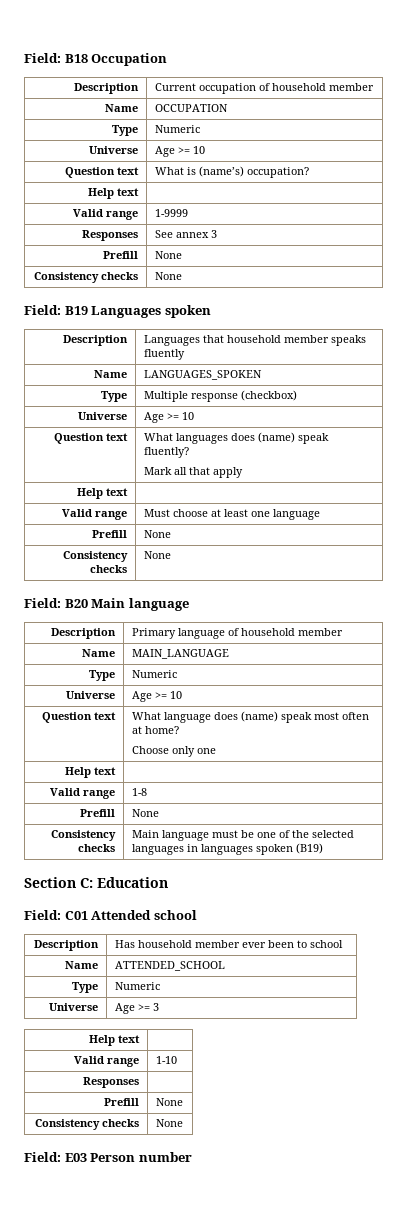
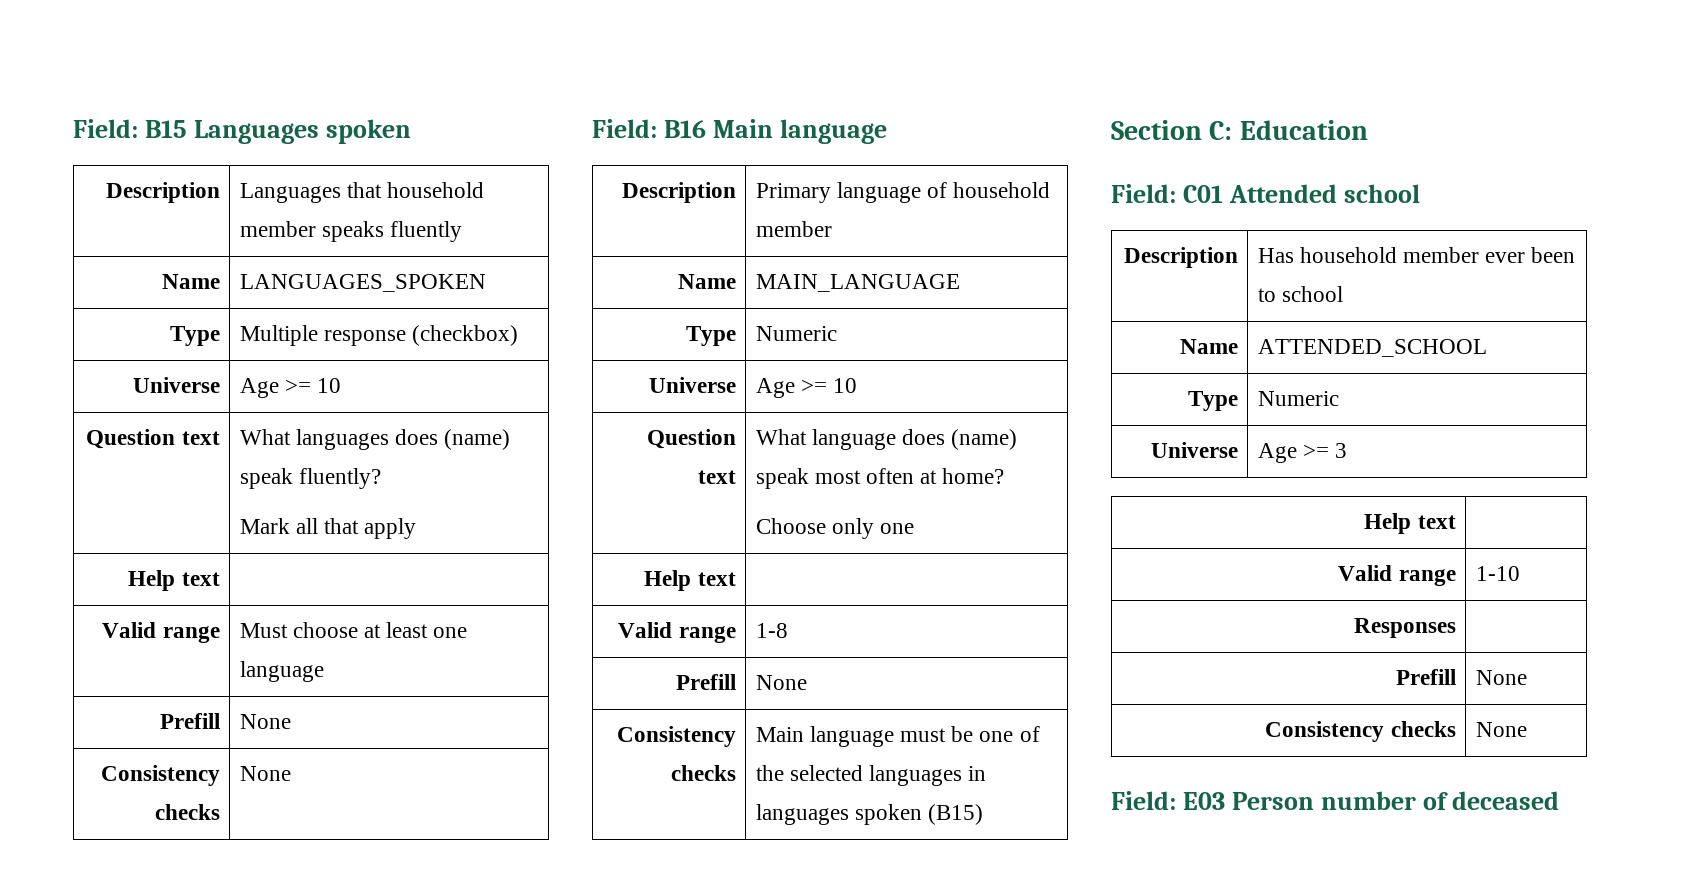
[24,53,168,66] [74,83,140,94] [154,83,374,94] [105,104,139,112] [154,104,228,112] [112,125,139,136] [154,125,200,133] [89,146,139,154] [154,146,205,157] [65,167,140,178] [154,166,309,178] [88,188,140,199] [73,209,139,220] [154,209,188,217] [82,230,139,241] [154,230,217,238] [103,251,139,259] [154,251,182,259] [34,272,139,283] [154,272,182,280] [24,305,88,315] Field: B18 Occupation // Description | Current occupation of household member // Name | OCCUPATION // Type | Numeric // Universe | Age >= 10 // Question text | What is (name’s) occupation? // Help text | // Valid range | 1-9999 // Responses | See annex 3 // Prefill | None // Consistency checks | None // Field: B19 -> [73,119,187,138] Field: B15
[64,599,88,608] B20 -> [663,120,706,138] B16
[295,843,323,854] (B19) -> [927,804,983,825] (B15)
(192, 1157) none -> [1422,791,1560,810] of deceased

